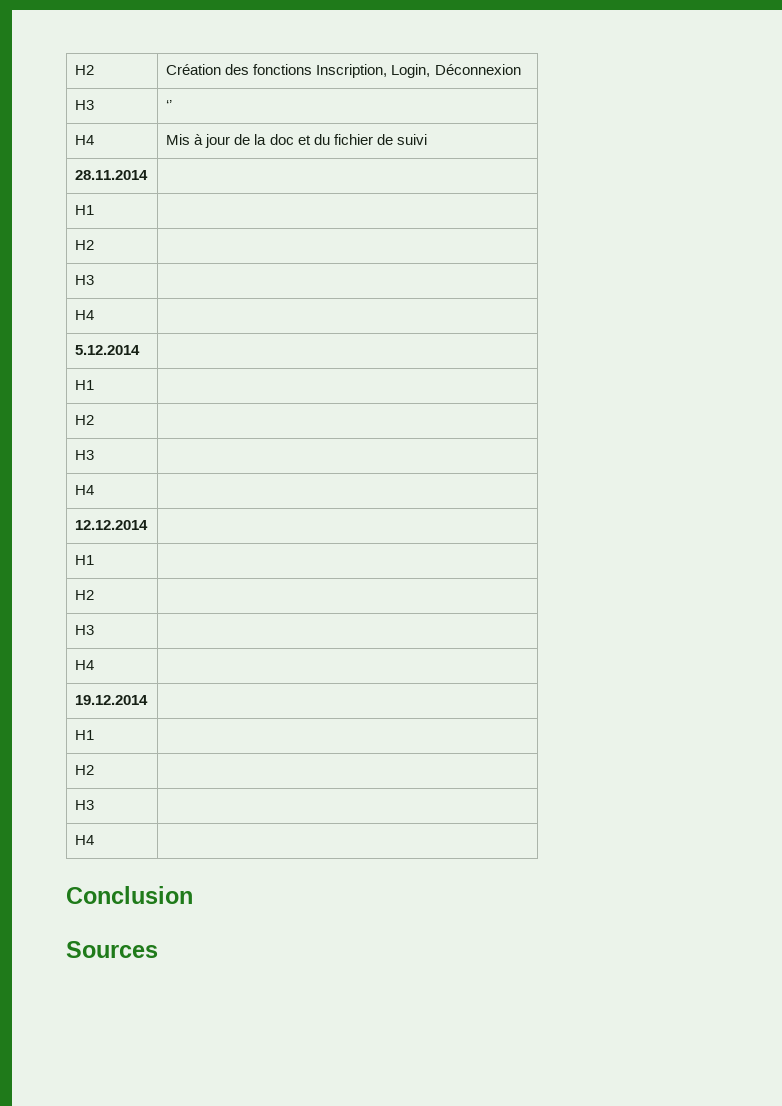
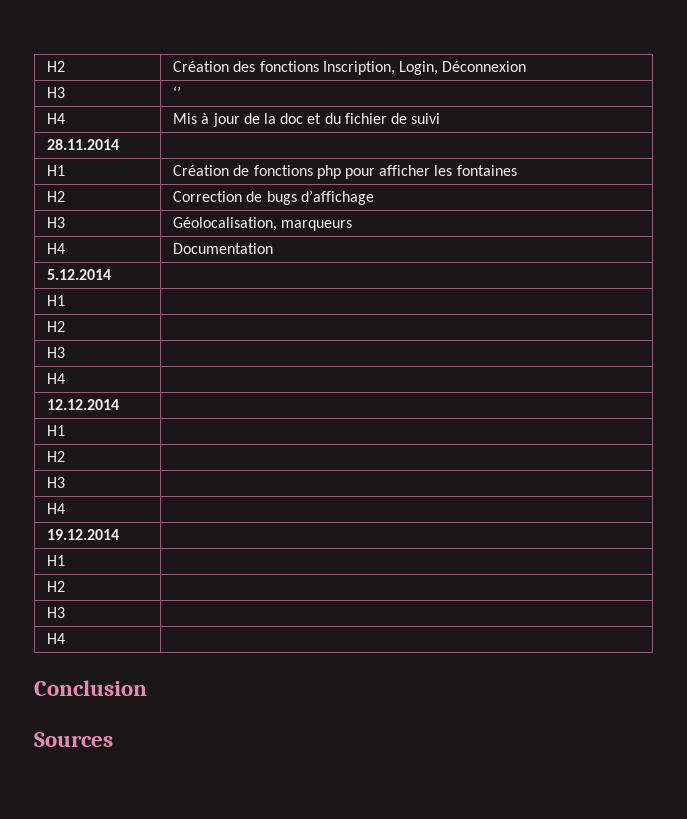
[75,240,95,250] [75,275,95,285] [75,310,95,320] // H2 | // H3 | // H4 | -> [173,165,517,179] [47,191,66,202] [173,190,374,205] [47,217,66,228] [173,217,353,231] [47,243,66,254] [173,243,274,254] Création de fonctions php pour afficher les fontaines // H2 | Correction de bugs d’affichage // H3 | Géolocalisation, marqueurs // H4 | Documentation

